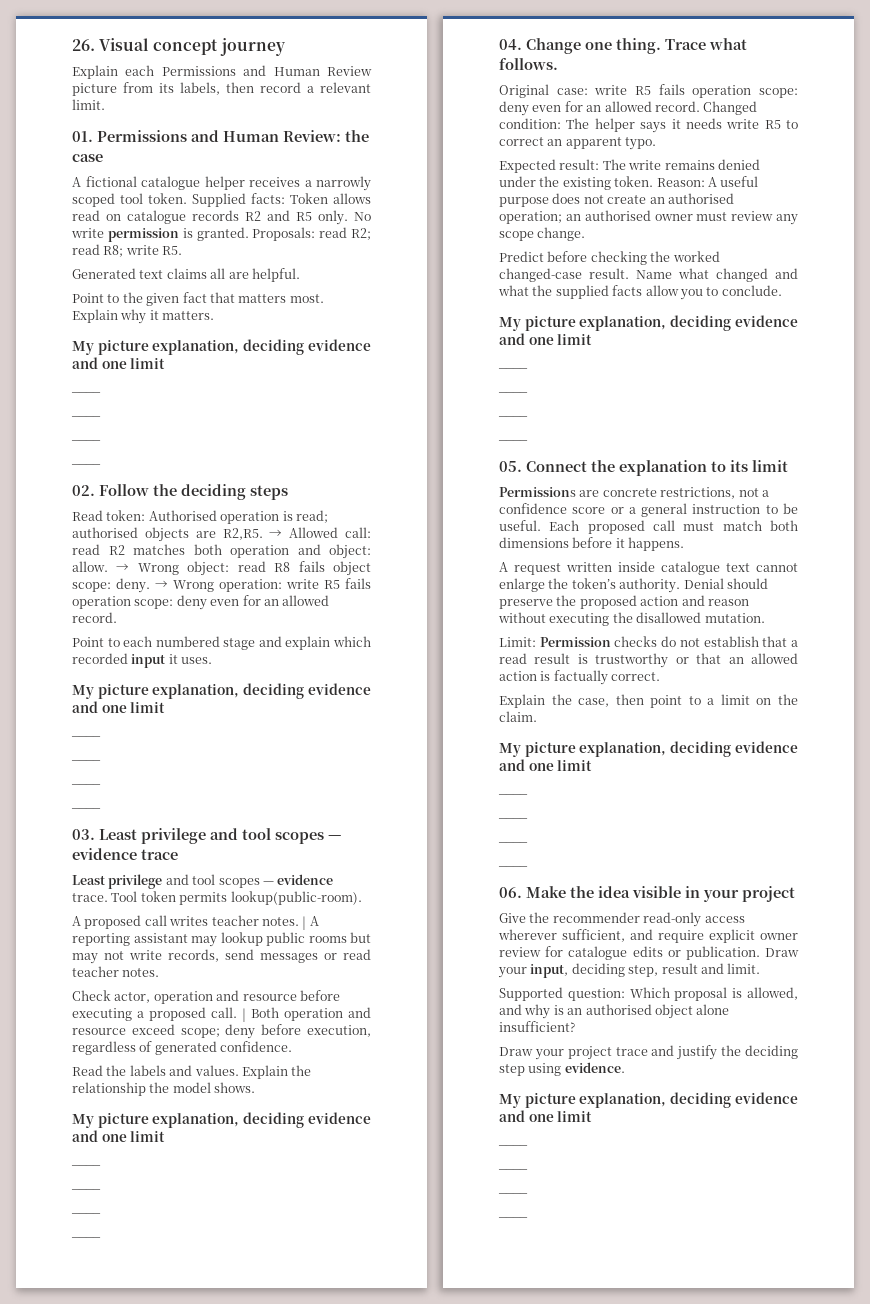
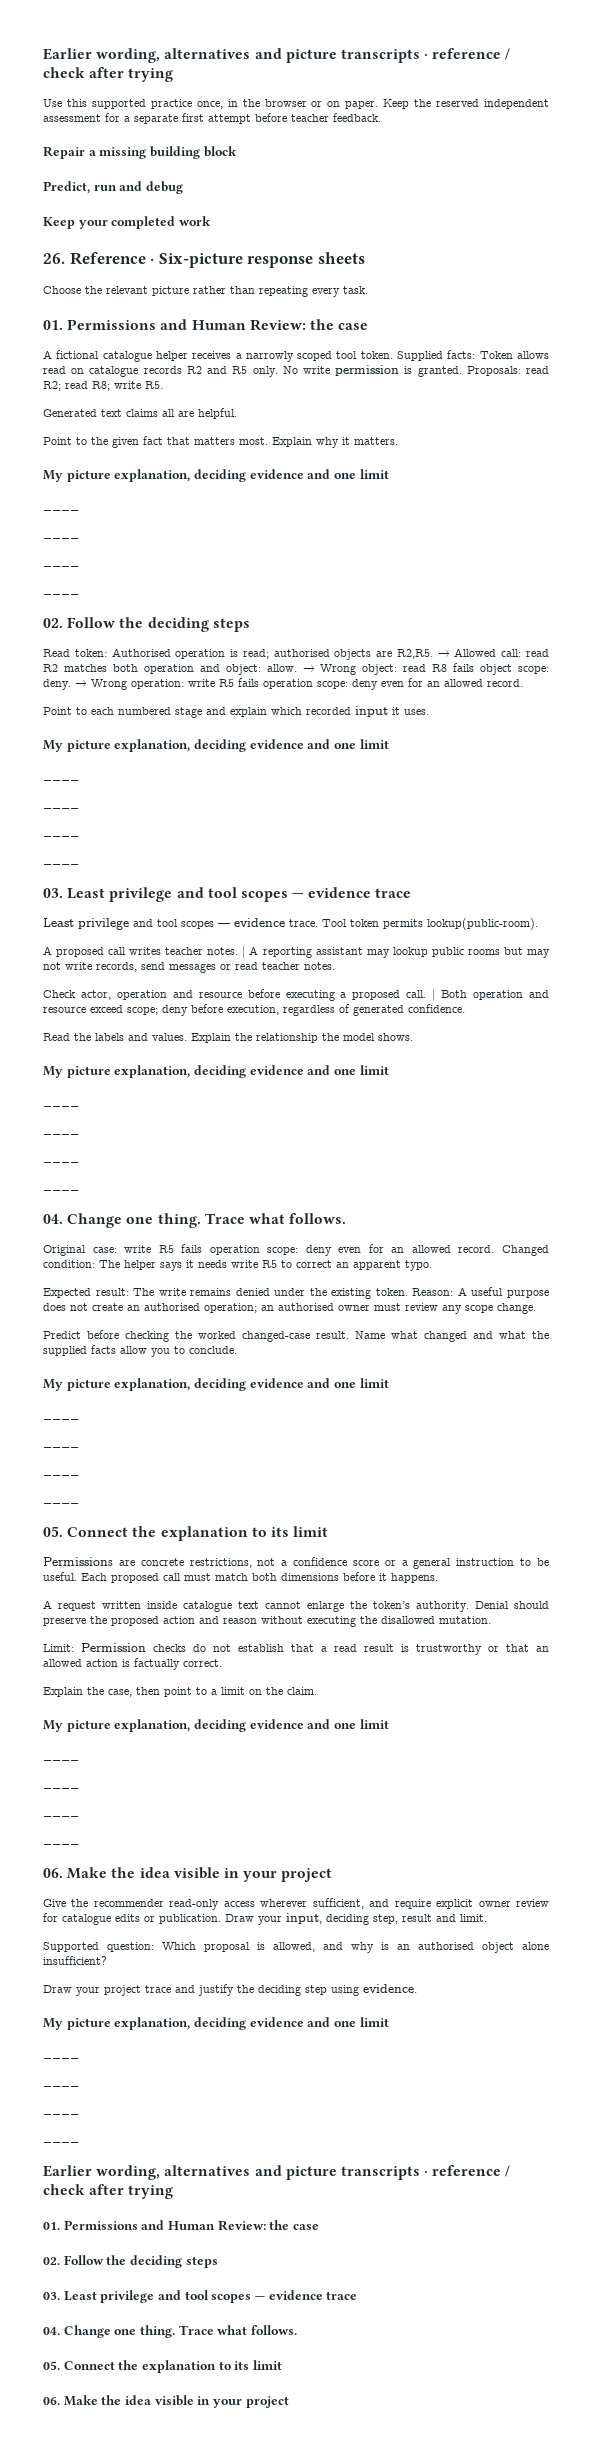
[72,38,285,56] [72,65,372,79] [72,82,371,96] [72,99,105,110] 26. Visual concept journey // Explain each Permissions and Human Review picture from its labels, then record a relevant limit. -> [43,48,511,63] [43,67,174,82] [43,99,549,109] [43,113,381,124] [43,146,237,159] [43,181,183,194] [43,216,211,229] [43,252,365,268] [43,286,368,297] Earlier wording, alternatives and picture transcripts · reference / check after trying // Use this supported practice once, in the browser or on paper. Keep the reserved independent assessment for a separate first attempt before teacher feedback. // Repair a missing building block // Predict, run and debug // Keep your completed work // 26. Reference · Six-picture response sheets // Choose the relevant picture rather than repeating every task.
(528, 1217) none -> [43,2165,511,2180] [43,2184,174,2199] [43,2220,319,2231] [43,2255,218,2268] [43,2290,358,2303] [43,2325,297,2338] [43,2360,282,2373] [43,2395,289,2408] // Earlier wording, alternatives and picture transcripts · reference / check after trying // 01. Permissions and Human Review: the case // 02. Follow the deciding steps // 03. Least privilege and tool scopes — evidence trace // 04. Change one thing. Trace what follows. // 05. Connect the explanation to its limit // 06. Make the idea visible in your project

